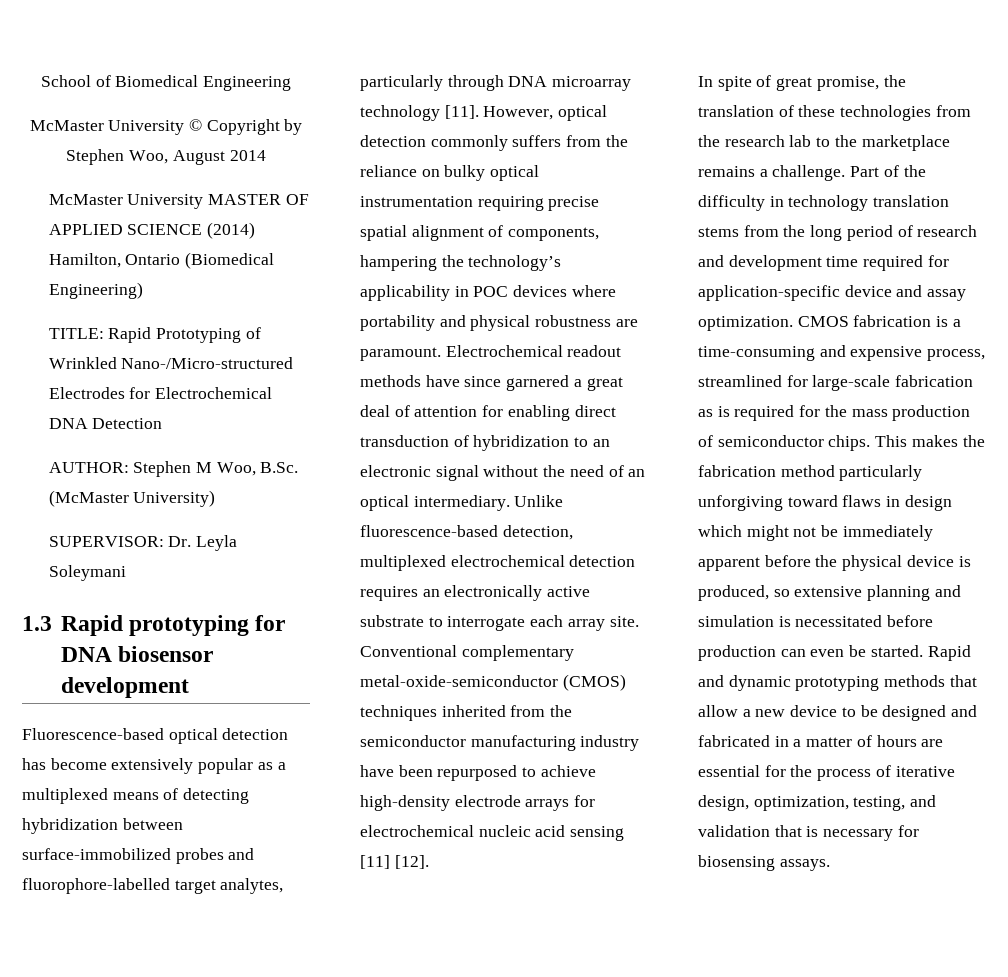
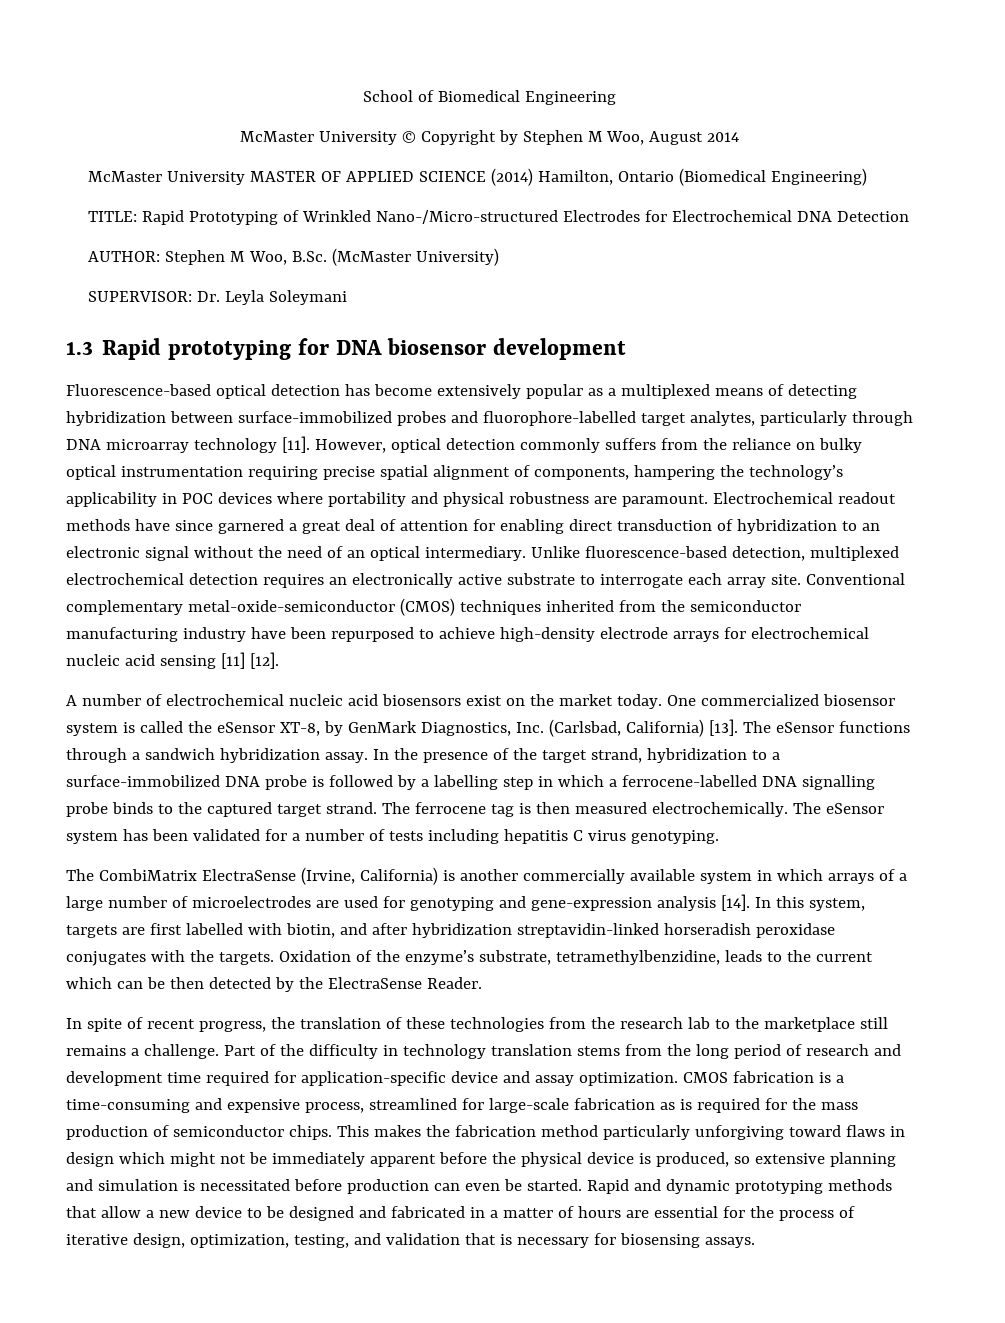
(125, 157) none -> [587,131,603,142] M
(429, 862) none -> [66,694,895,709] [66,719,910,737] [66,748,780,763] [66,775,875,790] [66,802,884,817] [66,829,719,844] [66,867,907,885] [66,894,865,911] [66,923,835,938] [66,950,873,966] [66,977,482,992] // A number of electrochemical nucleic acid biosensors exist on the market today. One commercialized biosensor system is called the eSensor XT-8, by GenMark Diagnostics, Inc. (Carlsbad, California) [13]. The eSensor functions through a sandwich hybridization assay. In the presence of the target strand, hybridization to a surface-immobilized DNA probe is followed by a labelling step in which a ferrocene-labelled DNA signalling probe binds to the captured target strand. The ferrocene tag is then measured electrochemically. The eSensor system has been validated for a number of tests including hepatitis C virus genotyping. // The CombiMatrix ElectraSense (Irvine, California) is another commercially available system in which arrays of a large number of microelectrodes are used for genotyping and gene-expression analysis [14]. In this system, targets are first labelled with biotin, and after hybridization streptavidin-linked horseradish peroxidase conjugates with the targets. Oxidation of the enzyme’s substrate, tetramethylbenzidine, leads to the current which can be then detected by the ElectraSense Reader.
[776,76,879,91] great promise, -> [146,1019,266,1032] recent progress,
(950, 143) none -> [859,1017,888,1029] still

